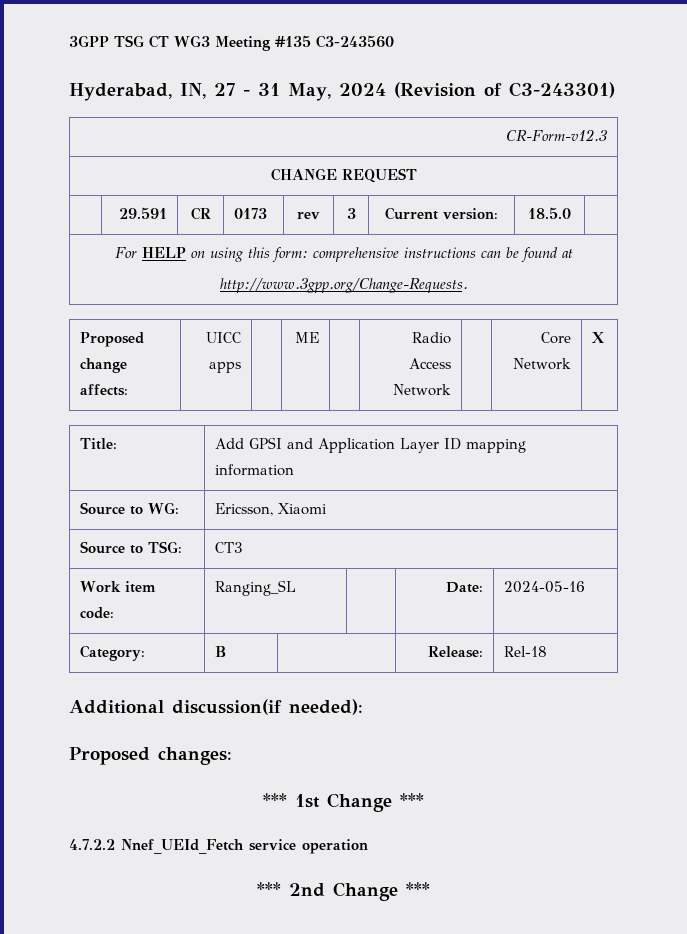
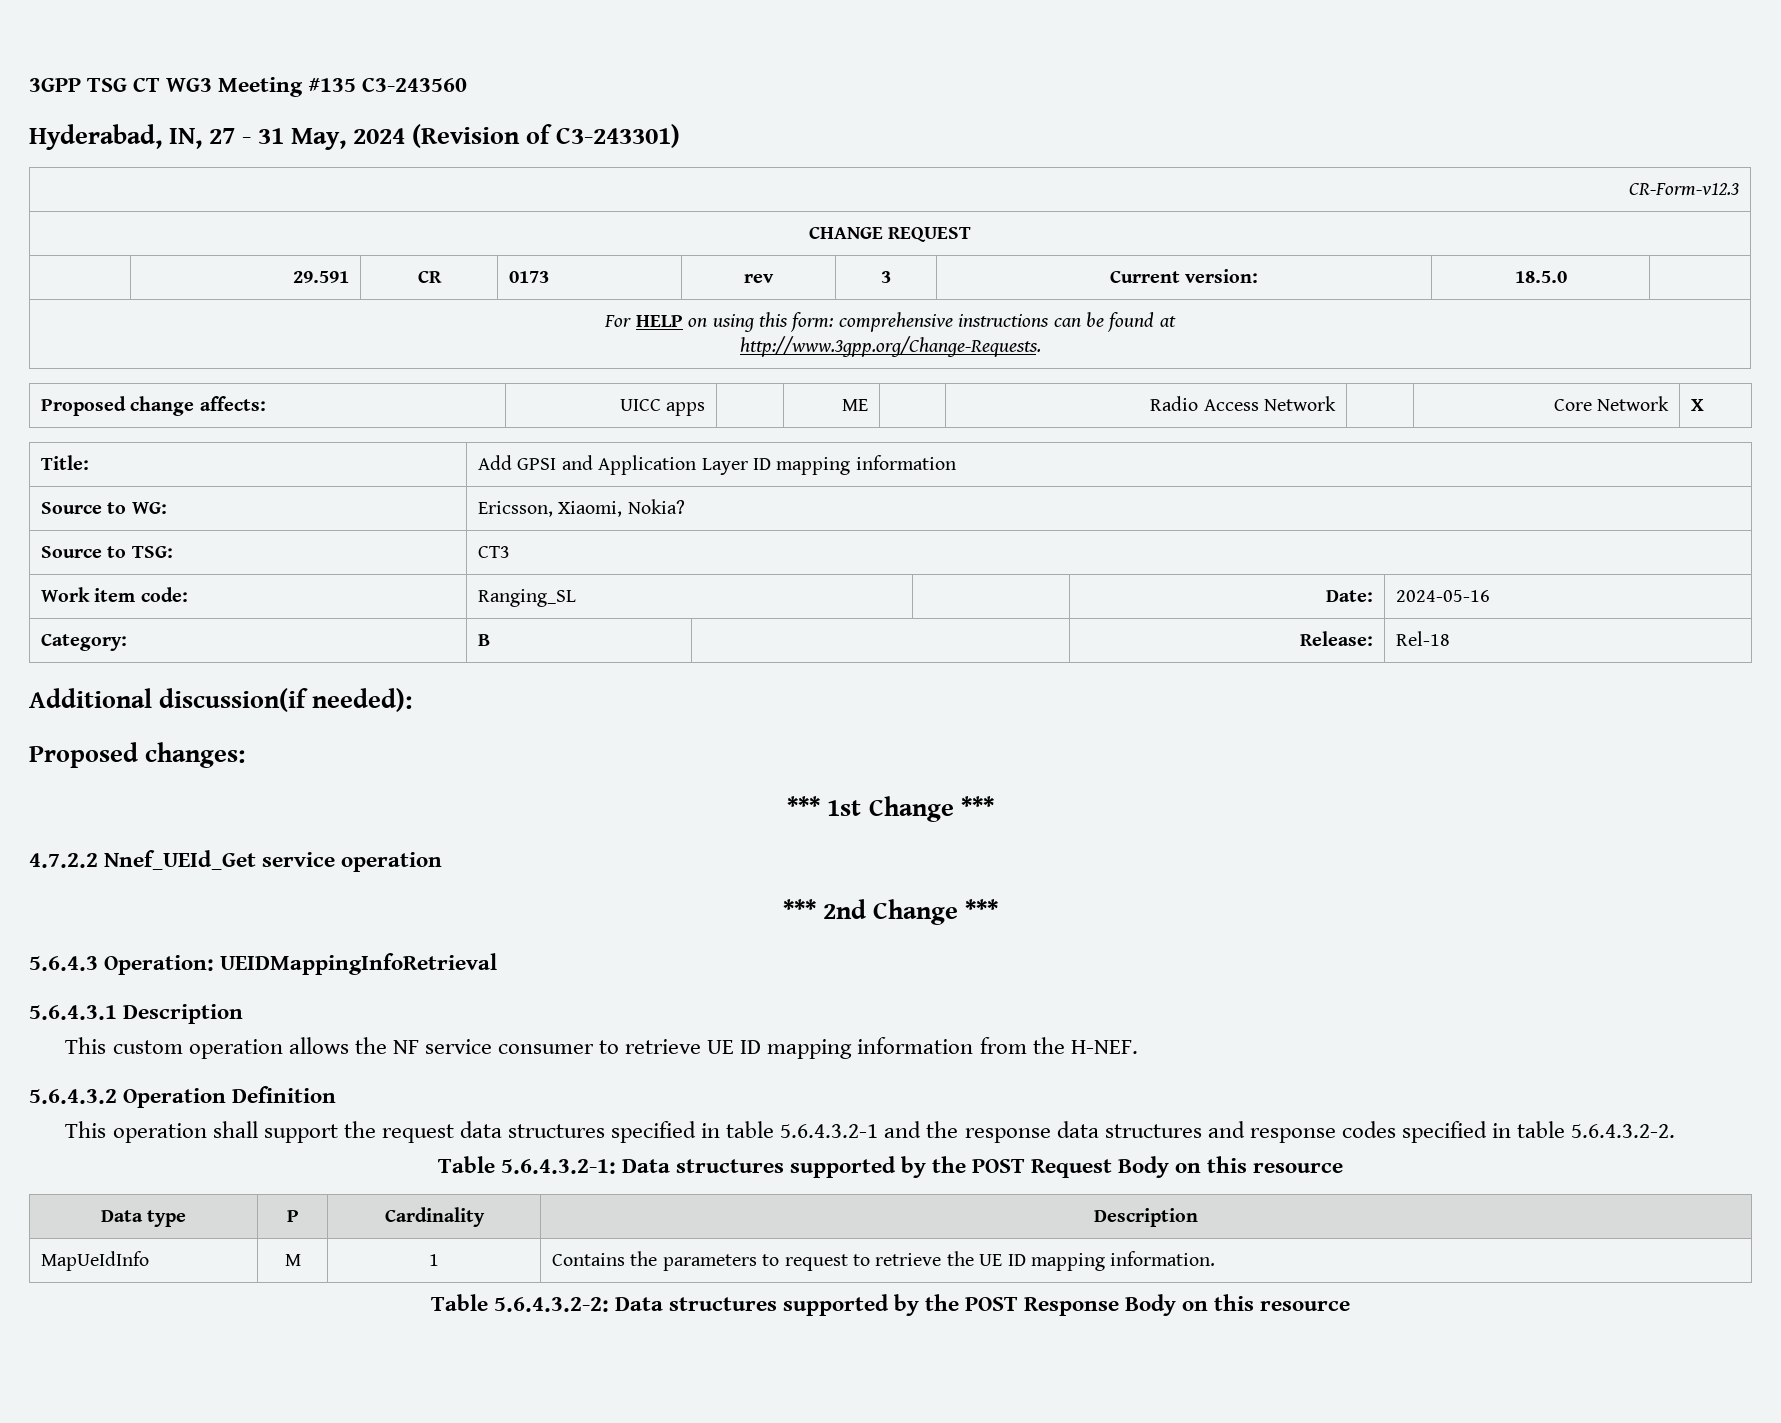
[278,503,328,515] Xiaomi -> [558,499,685,517] Xiaomi, Nokia?
[121,839,244,854] Nnef_UEId_Fetch -> [104,850,257,870] Nnef_UEId_Get
(430, 889) none -> [29,953,498,975] [29,1004,244,1024] [65,1037,1138,1059] [29,1086,337,1108] [65,1121,1676,1143] [437,1156,1344,1178] [100,1210,187,1227] [286,1210,299,1222] [384,1207,485,1227] [1094,1208,1198,1227] [41,1251,150,1271] [284,1254,301,1266] [429,1254,439,1266] [552,1251,1216,1271] [430,1294,1351,1316] // 5.6.4.3 Operation: UEIDMappingInfoRetrieval // 5.6.4.3.1 Description // This custom operation allows the NF service consumer to retrieve UE ID mapping information from the H-NEF. // 5.6.4.3.2 Operation Definition // This operation shall support the request data structures specified in table 5.6.4.3.2-1 and the response data structures and response codes specified in table 5.6.4.3.2-2. // Table 5.6.4.3.2-1: Data structures supported by the POST Request Body on this resource // Data type | P | Cardinality | Description // MapUeIdInfo | M | 1 | Contains the parameters to request to retrieve the UE ID mapping information. // Table 5.6.4.3.2-2: Data structures supported by the POST Response Body on this resource

